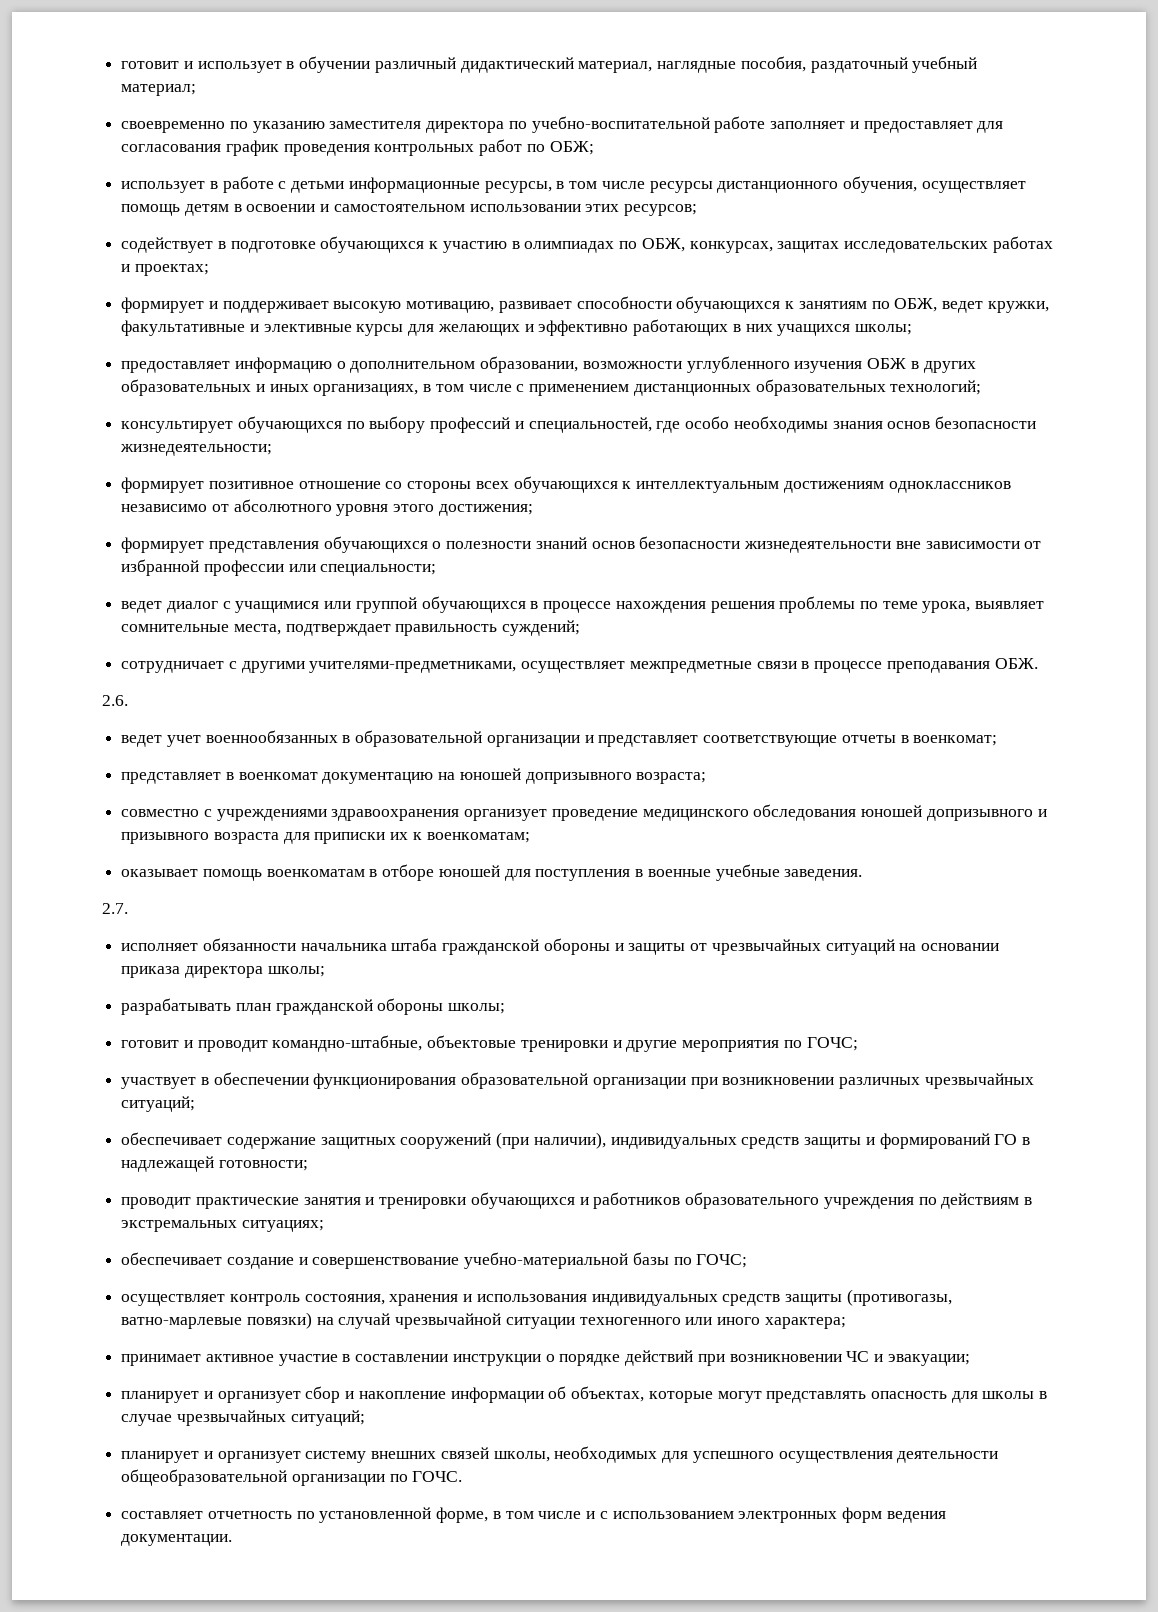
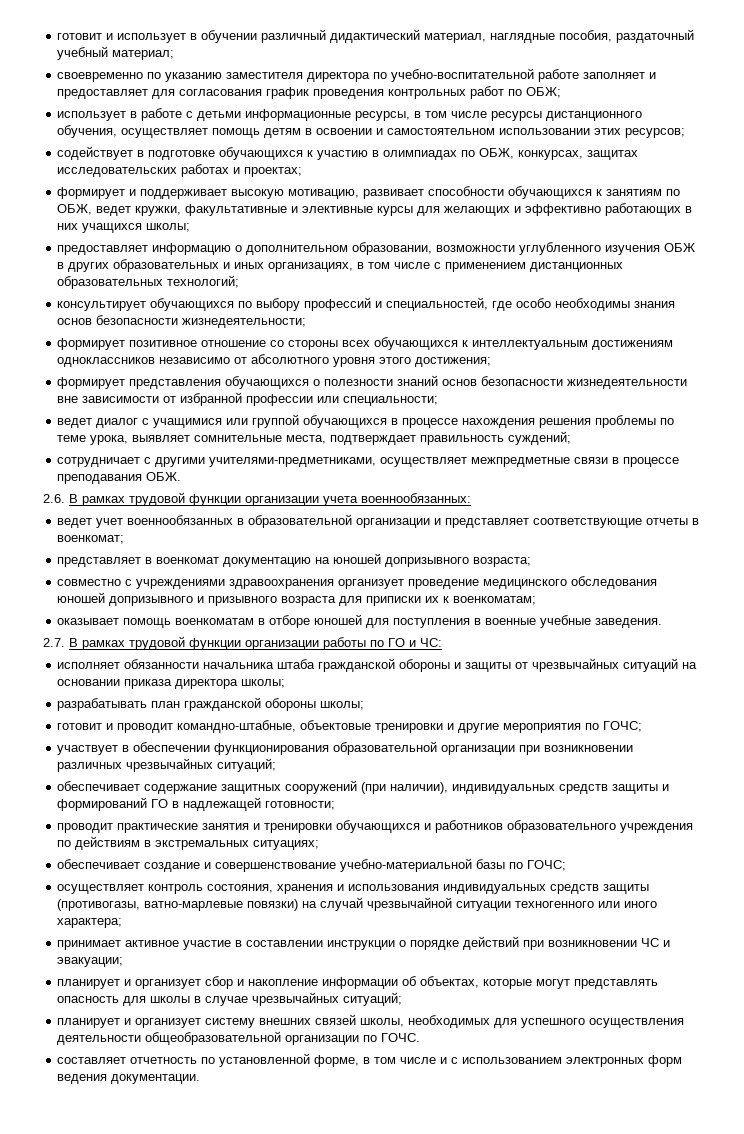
(128, 700) none -> [69,492,471,506] В рамках трудовой функции организации учета военнообязанных:
(128, 908) none -> [69,636,442,650] В рамках трудовой функции организации работы по ГО и ЧС:

